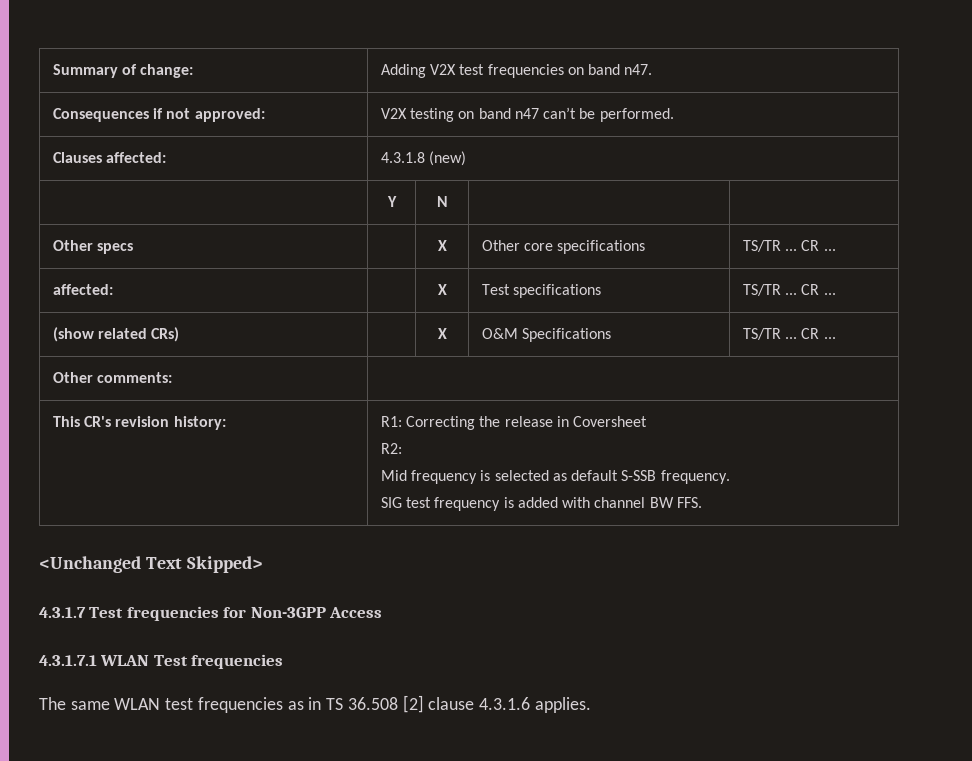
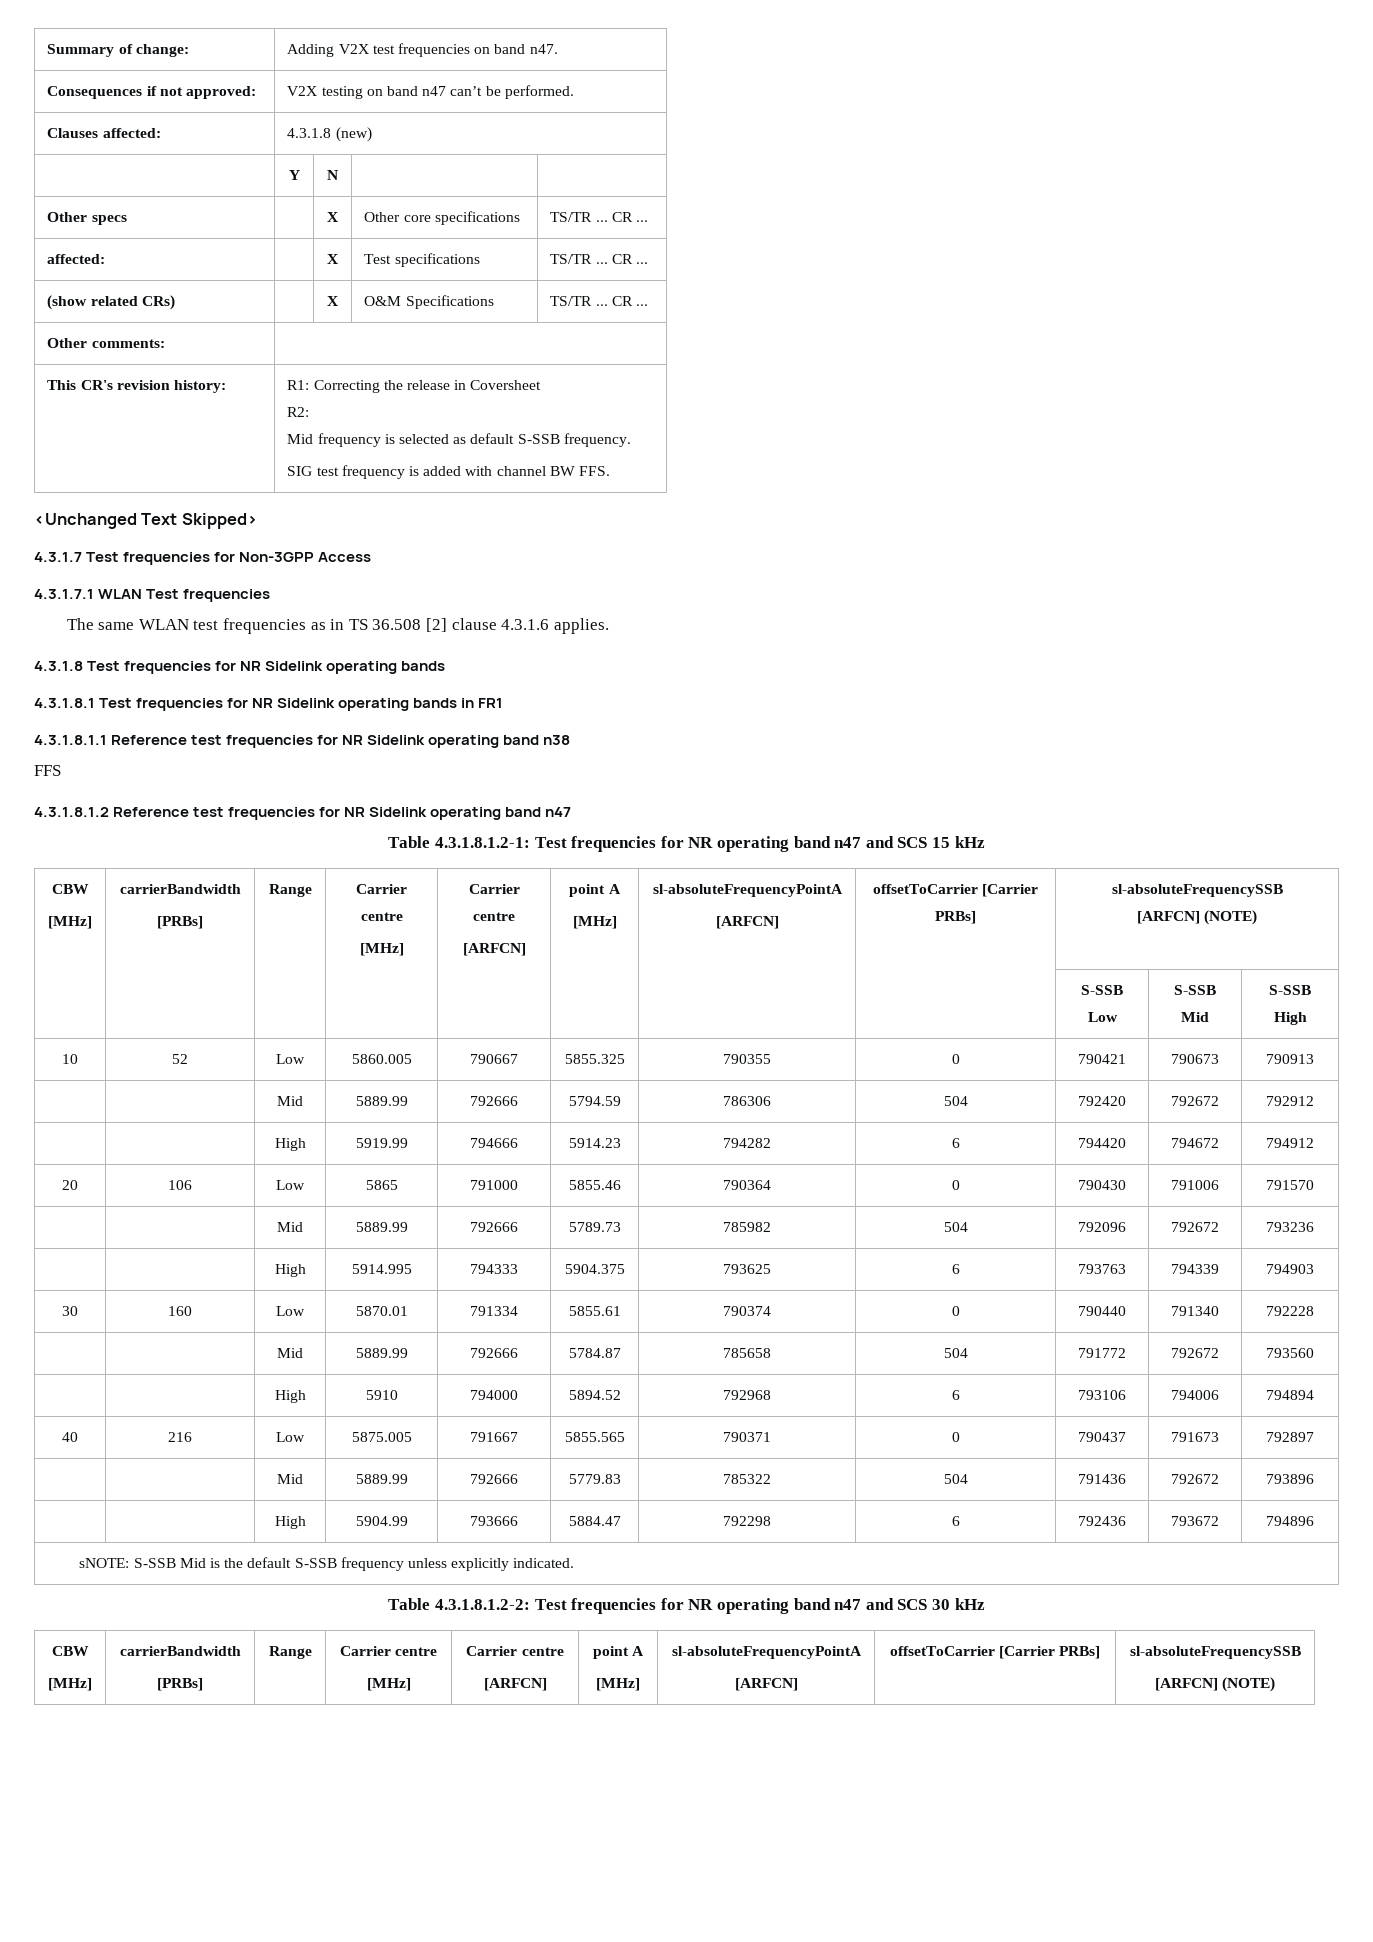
(591, 705) none -> [34,661,446,674] [34,698,504,711] [34,735,571,748] [34,765,61,776] [34,807,572,820] [388,836,985,852] [51,884,89,894] [48,916,92,929] [119,884,241,894] [157,916,203,929] [268,884,312,897] [356,884,407,894] [360,912,403,921] [359,943,404,956] [468,884,520,894] [473,912,515,921] [462,943,526,956] [569,884,621,897] [572,916,617,929] [652,884,843,897] [715,916,779,929] [872,884,1039,897] [935,911,976,924] [1111,884,1283,897] [1136,910,1258,925] [1081,985,1123,995] [1087,1012,1118,1022] [1174,985,1216,995] [1181,1012,1209,1022] [1269,985,1311,995] [1273,1012,1307,1025] [62,1054,78,1064] [172,1054,188,1064] [276,1054,305,1064] [351,1054,412,1064] [470,1054,518,1064] [564,1054,625,1064] [723,1054,771,1064] [951,1054,960,1064] [1078,1054,1126,1064] [1171,1054,1219,1064] [1266,1054,1314,1064] [277,1096,303,1106] [355,1096,408,1106] [470,1096,518,1106] [568,1096,621,1106] [723,1096,771,1106] [943,1096,968,1106] [1078,1096,1126,1106] [1171,1096,1219,1106] [1266,1096,1314,1106] [274,1138,306,1151] [355,1138,408,1148] [470,1138,518,1148] [568,1138,621,1148] [723,1138,771,1148] [951,1138,960,1148] [1078,1138,1126,1148] [1171,1138,1219,1148] [1266,1138,1314,1148] [62,1180,78,1190] [168,1180,192,1190] [276,1180,305,1190] [365,1180,398,1190] [470,1180,518,1190] [568,1180,621,1190] [723,1180,771,1190] [951,1180,960,1190] [1078,1180,1126,1190] [1171,1180,1219,1190] [1266,1180,1314,1190] [277,1222,303,1232] [355,1222,408,1232] [470,1222,518,1232] [568,1222,621,1232] [723,1222,771,1232] [943,1222,968,1232] [1078,1222,1126,1232] [1171,1222,1219,1232] [1266,1222,1314,1232] [274,1264,306,1277] [351,1264,412,1274] [470,1264,518,1274] [564,1264,625,1274] [723,1264,771,1274] [951,1264,960,1274] [1078,1264,1126,1274] [1171,1264,1219,1274] [1266,1264,1314,1274] [62,1306,78,1316] [168,1306,192,1316] [276,1306,305,1316] [355,1306,408,1316] [470,1306,518,1316] [568,1306,621,1316] [723,1306,771,1316] [951,1306,960,1316] [1078,1306,1126,1316] [1171,1306,1219,1316] [1266,1306,1314,1316] [277,1348,303,1358] [355,1348,408,1358] [470,1348,518,1358] [568,1348,621,1358] [723,1348,771,1358] [943,1348,968,1358] [1078,1348,1126,1358] [1171,1348,1219,1358] [1266,1348,1314,1358] [274,1390,306,1403] [365,1390,398,1400] [470,1390,518,1400] [568,1390,621,1400] [723,1390,771,1400] [951,1390,960,1400] [1078,1390,1126,1400] [1171,1390,1219,1400] [1266,1390,1314,1400] [62,1432,78,1442] [168,1432,192,1442] [276,1432,305,1442] [351,1432,412,1442] [470,1432,518,1442] [564,1432,625,1442] [723,1432,771,1442] [951,1432,960,1442] [1078,1432,1126,1442] [1171,1432,1219,1442] [1266,1432,1314,1442] [277,1474,303,1484] [355,1474,408,1484] [470,1474,518,1484] [568,1474,621,1484] [723,1474,771,1484] [943,1474,968,1484] [1078,1474,1126,1484] [1171,1474,1219,1484] [1266,1474,1314,1484] [274,1516,306,1529] [355,1516,408,1526] [470,1516,518,1526] [568,1516,621,1526] [723,1516,771,1526] [951,1516,960,1526] [1078,1516,1126,1526] [1171,1516,1219,1526] [1266,1516,1314,1526] [79,1557,575,1571] [388,1598,985,1614] [51,1646,89,1656] [48,1678,92,1691] [119,1646,241,1656] [157,1678,203,1691] [268,1646,312,1659] [339,1646,438,1656] [366,1678,411,1691] [466,1646,564,1656] [483,1678,547,1691] [592,1646,645,1659] [596,1678,640,1691] [671,1646,862,1659] [734,1678,798,1691] [889,1646,1101,1659] [1129,1646,1301,1659] [1154,1677,1276,1692] // 4.3.1.8 Test frequencies for NR Sidelink operating bands // 4.3.1.8.1 Test frequencies for NR Sidelink operating bands in FR1 // 4.3.1.8.1.1 Reference test frequencies for NR Sidelink operating band n38 // FFS // 4.3.1.8.1.2 Reference test frequencies for NR Sidelink operating band n47 // Table 4.3.1.8.1.2-1: Test frequencies for NR operating band n47 and SCS 15 kHz // CBW // [MHz] | carrierBandwidth // [PRBs] | Range | Carrier centre // [MHz] | Carrier centre // [ARFCN] | point A // [MHz] | sl-absoluteFrequencyPointA // [ARFCN] | offsetToCarrier [Carrier PRBs] | sl-absoluteFrequencySSB // [ARFCN] (NOTE) // | | | | | | | | S-SSB Low | S-SSB Mid | S-SSB High // 10 | 52 | Low | 5860.005 | 790667 | 5855.325 | 790355 | 0 | 790421 | 790673 | 790913 // | | Mid | 5889.99 | 792666 | 5794.59 | 786306 | 504 | 792420 | 792672 | 792912 // | | High | 5919.99 | 794666 | 5914.23 | 794282 | 6 | 794420 | 794672 | 794912 // 20 | 106 | Low | 5865 | 791000 | 5855.46 | 790364 | 0 | 790430 | 791006 | 791570 // | | Mid | 5889.99 | 792666 | 5789.73 | 785982 | 504 | 792096 | 792672 | 793236 // | | High | 5914.995 | 794333 | 5904.375 | 793625 | 6 | 793763 | 794339 | 794903 // 30 | 160 | Low | 5870.01 | 791334 | 5855.61 | 790374 | 0 | 790440 | 791340 | 792228 // | | Mid | 5889.99 | 792666 | 5784.87 | 785658 | 504 | 791772 | 792672 | 793560 // | | High | 5910 | 794000 | 5894.52 | 792968 | 6 | 793106 | 794006 | 794894 // 40 | 216 | Low | 5875.005 | 791667 | 5855.565 | 790371 | 0 | 790437 | 791673 | 792897 // | | Mid | 5889.99 | 792666 | 5779.83 | 785322 | 504 | 791436 | 792672 | 793896 // | | High | 5904.99 | 793666 | 5884.47 | 792298 | 6 | 792436 | 793672 | 794896 // sNOTE: S-SSB Mid is the default S-SSB frequency unless explicitly indicated. // Table 4.3.1.8.1.2-2: Test frequencies for NR operating band n47 and SCS 30 kHz // CBW // [MHz] | carrierBandwidth // [PRBs] | Range | Carrier centre // [MHz] | Carrier centre // [ARFCN] | point A // [MHz] | sl-absoluteFrequencyPointA // [ARFCN] | offsetToCarrier [Carrier PRBs] | sl-absoluteFrequencySSB // [ARFCN] (NOTE)

